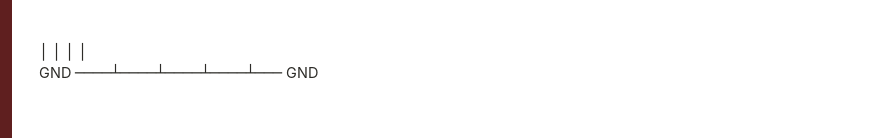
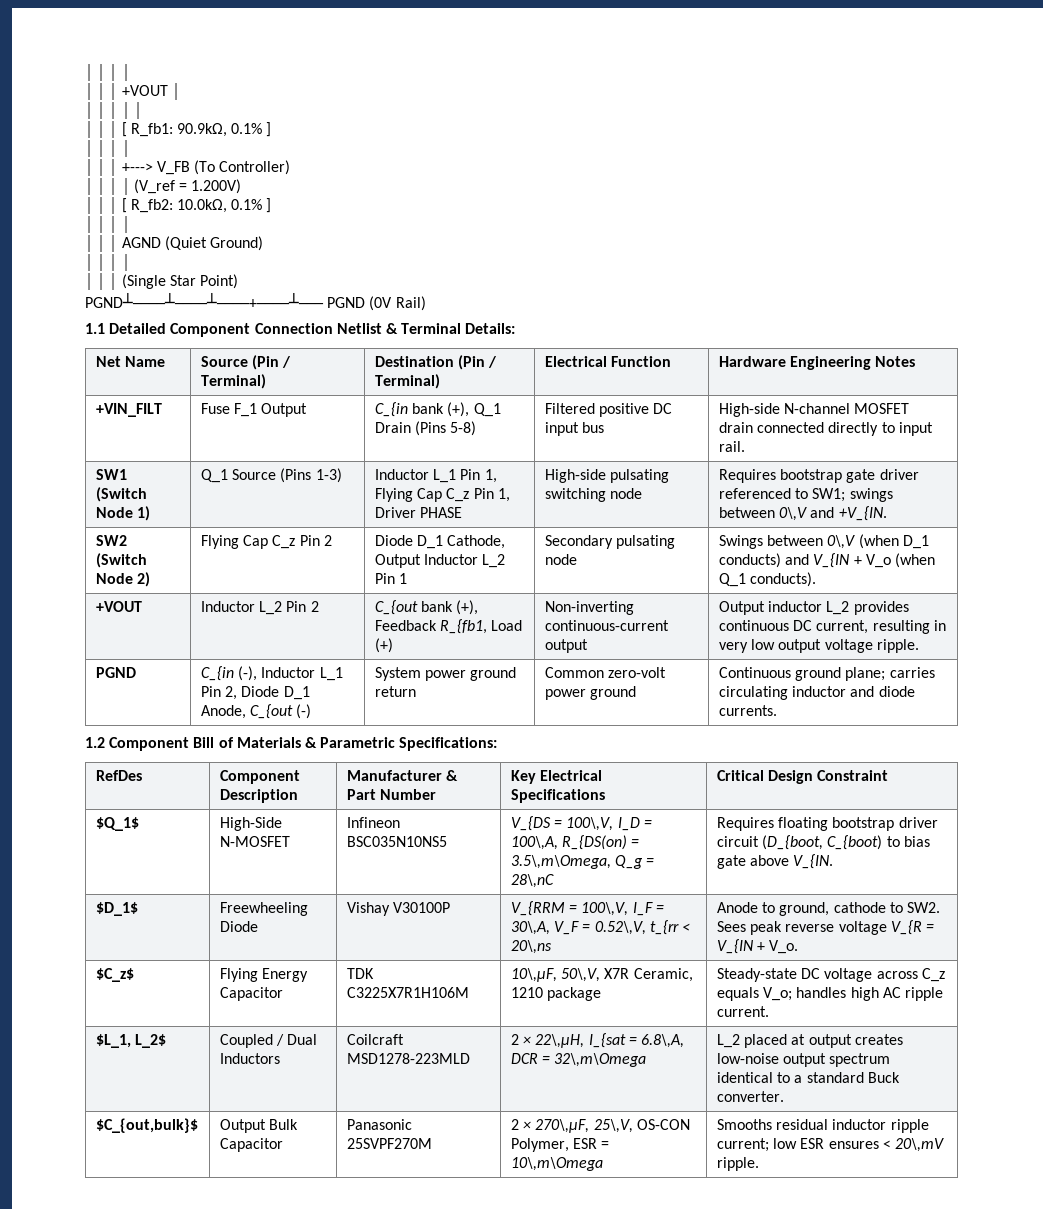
[39,42,87,61] [39,63,318,78] │ │ │ │ // GND ────┴────┴────┴────┴─── GND -> [85,64,130,81] [85,83,180,100] [85,102,142,119] [85,121,272,138] [85,140,130,157] [85,159,291,176] [85,178,242,195] [85,197,272,214] [85,216,130,233] [85,235,263,252] [85,254,130,271] [85,273,238,290] [85,292,426,311] [85,323,516,337] [95,356,166,367] [200,355,292,370] [200,374,266,389] [374,355,498,370] [374,374,440,389] [544,356,672,367] [718,356,916,370] [95,403,162,417] [200,403,308,417] [374,402,501,417] [374,421,477,436] [544,403,673,417] [544,422,605,436] [718,403,910,417] [718,422,933,436] [718,441,745,452] [95,469,127,480] [95,487,147,502] [95,506,151,521] [200,468,342,483] [374,469,497,483] [374,488,510,502] [374,507,463,518] [544,469,670,483] [544,488,643,502] [718,469,919,483] [718,488,893,502] [718,506,887,521] [95,535,127,546] [95,553,147,568] [95,572,151,587] [200,535,332,549] [374,535,506,549] [374,554,506,568] [374,573,408,584] [544,535,676,549] [544,554,577,565] [718,534,929,549] [718,553,935,568] [718,572,817,587] [95,601,142,612] [200,601,319,615] [374,600,479,615] [374,619,523,634] [374,638,393,653] [544,601,634,615] [544,620,669,631] [544,639,588,653] [718,601,909,615] [718,620,946,634] [718,639,919,653] [95,667,136,678] [200,666,343,681] [200,686,310,700] [200,704,312,719] [374,667,517,681] [374,686,416,697] [544,667,667,678] [544,686,637,700] [718,667,935,681] [718,686,915,700] [718,705,777,716] [85,737,498,751] [95,770,142,781] [219,770,300,784] [219,789,298,803] [346,770,459,781] [346,789,437,800] [510,770,603,784] [510,789,605,803] [716,770,889,784] [95,817,139,831] [219,817,282,831] [219,836,290,847] [346,817,400,828] [346,836,447,847] [510,816,652,831] [510,835,640,850] [510,855,655,869] [510,874,554,888] [716,817,938,831] [716,835,930,850] [716,854,834,869] [95,902,138,916] [219,902,308,916] [219,921,258,932] [346,902,451,916] [510,901,664,916] [510,920,690,935] [510,940,552,954] [716,902,940,916] [716,920,934,935] [716,939,799,954] [95,968,134,982] [219,968,309,982] [219,987,283,1001] [346,968,374,979] [346,987,469,998] [510,968,693,982] [510,987,602,1001] [716,968,945,982] [716,987,943,1001] [716,1006,769,1017] [95,1034,167,1048] [219,1034,318,1048] [219,1053,280,1064] [346,1034,404,1045] [346,1053,470,1064] [510,1033,684,1048] [510,1053,647,1067] [716,1034,903,1048] [716,1053,891,1067] [716,1072,900,1083] [716,1091,784,1102] [95,1118,198,1133] [219,1119,299,1133] [219,1138,283,1152] [346,1119,412,1130] [346,1138,432,1149] [510,1119,690,1133] [510,1138,610,1152] [510,1157,603,1171] [716,1119,929,1133] [716,1138,944,1152] [716,1157,759,1171] │ │ │ │ // │ │ │ +VOUT │ // │ │ │ │ │ // │ │ │ [ R_fb1: 90.9kΩ, 0.1% ] // │ │ │ │ // │ │ │ +---> V_FB (To Controller) // │ │ │ │ (V_ref = 1.200V) // │ │ │ [ R_fb2: 10.0kΩ, 0.1% ] // │ │ │ │ // │ │ │ AGND (Quiet Ground) // │ │ │ │ // │ │ │ (Single Star Point) // PGND┴────┴────┴────+────┴─── PGND (0V Rail) // 1.1 Detailed Component Connection Netlist & Terminal Details: // Net Name | Source (Pin / Terminal) | Destination (Pin / Terminal) | Electrical Function | Hardware Engineering Notes // +VIN_FILT | Fuse F_1 Output | C_{in bank (+), Q_1 Drain (Pins 5-8) | Filtered positive DC input bus | High-side N-channel MOSFET drain connected directly to input rail. // SW1 (Switch Node 1) | Q_1 Source (Pins 1-3) | Inductor L_1 Pin 1, Flying Cap C_z Pin 1, Driver PHASE | High-side pulsating switching node | Requires bootstrap gate driver referenced to SW1; swings between 0\,V and +V_{IN. // SW2 (Switch Node 2) | Flying Cap C_z Pin 2 | Diode D_1 Cathode, Output Inductor L_2 Pin 1 | Secondary pulsating node | Swings between 0\,V (when D_1 conducts) and V_{IN + V_o (when Q_1 conducts). // +VOUT | Inductor L_2 Pin 2 | C_{out bank (+), Feedback R_{fb1, Load (+) | Non-inverting continuous-current output | Output inductor L_2 provides continuous DC current, resulting in very low output voltage ripple. // PGND | C_{in (-), Inductor L_1 Pin 2, Diode D_1 Anode, C_{out (-) | System power ground return | Common zero-volt power ground | Continuous ground plane; carries circulating inductor and diode currents. // 1.2 Component Bill of Materials & Parametric Specifications: // RefDes | Component Description | Manufacturer & Part Number | Key Electrical Specifications | Critical Design Constraint // $Q_1$ | High-Side N-MOSFET | Infineon BSC035N10NS5 | V_{DS = 100\,V, I_D = 100\,A, R_{DS(on) = 3.5\,m\Omega, Q_g = 28\,nC | Requires floating bootstrap driver circuit (D_{boot, C_{boot) to bias gate above V_{IN. // $D_1$ | Freewheeling Diode | Vishay V30100P | V_{RRM = 100\,V, I_F = 30\,A, V_F = 0.52\,V, t_{rr < 20\,ns | Anode to ground, cathode to SW2. Sees peak reverse voltage V_{R = V_{IN + V_o. // $C_z$ | Flying Energy Capacitor | TDK C3225X7R1H106M | 10\,µF, 50\,V, X7R Ceramic, 1210 package | Steady-state DC voltage across C_z equals V_o; handles high AC ripple current. // $L_1, L_2$ | Coupled / Dual Inductors | Coilcraft MSD1278-223MLD | 2 × 22\,µH, I_{sat = 6.8\,A, DCR = 32\,m\Omega | L_2 placed at output creates low-noise output spectrum identical to a standard Buck converter. // $C_{out,bulk}$ | Output Bulk Capacitor | Panasonic 25SVPF270M | 2 × 270\,µF, 25\,V, OS-CON Polymer, ESR = 10\,m\Omega | Smooths residual inductor ripple current; low ESR ensures < 20\,mV ripple.

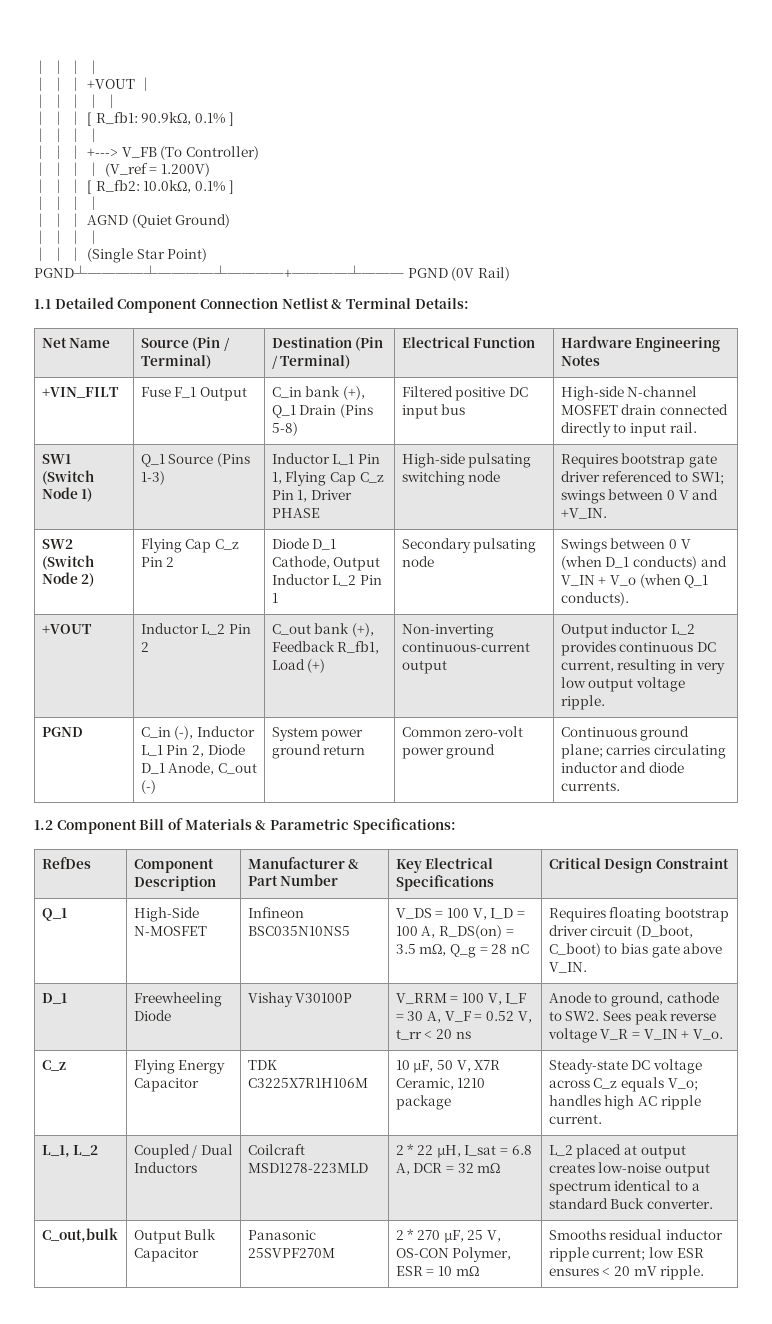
[374,402,408,417] C_{in -> [271,387,302,398] C_in
[779,506,887,521] 0\,V and +V_{IN. -> [666,489,719,500] [560,508,607,519] 0 V and +V_IN.
[827,535,856,549] 0\,V -> [668,539,691,549] 0 V
[813,553,850,568] V_{IN -> [560,575,595,586] V_IN
[374,600,418,615] C_{out -> [271,624,311,635] C_out
[440,619,488,634] R_{fb1, -> [337,641,380,654] R_fb1,
[200,666,234,681] C_{in -> [140,727,171,738] C_in
[250,704,294,719] C_{out -> [217,763,257,774] C_out
[95,817,139,831] $Q_1$ -> [41,908,67,921] Q_1
[510,816,652,831] [510,835,640,850] [510,855,655,869] [510,874,554,888] V_{DS = 100\,V, I_D = 100\,A, R_{DS(on) = 3.5\,m\Omega, Q_g = 28\,nC -> [395,908,525,920] [395,925,514,939] [395,944,529,958] V_DS = 100 V, I_D = 100 A, R_DS(on) = 3.5 mΩ, Q_g = 28 nC
[762,835,883,850] (D_{boot, C_{boot) -> [635,925,693,939] [548,943,601,957] (D_boot, C_boot)
[793,854,834,869] [95,902,138,916] V_{IN. // $D_1$ -> [548,962,587,973] [41,993,67,1004] V_IN. // D_1
[510,901,664,916] [510,920,690,935] [510,940,552,954] V_{RRM = 100\,V, I_F = 30\,A, V_F = 0.52\,V, t_{rr < 20\,ns -> [395,993,527,1005] [395,1011,532,1023] [395,1029,471,1040] V_RRM = 100 V, I_F = 30 A, V_F = 0.52 V, t_rr < 20 ns
[890,920,934,935] [716,939,753,954] V_{R = V_{IN -> [600,1029,678,1040] V_R = V_IN
[95,968,134,982] $C_z$ -> [41,1060,66,1071] C_z
[510,968,601,982] 10\,µF, 50\,V, -> [395,1060,471,1073] 10 µF, 50 V,
[95,1034,167,1048] $L_1, L_2$ -> [41,1145,99,1158] L_1, L_2
[523,1033,684,1048] [510,1053,647,1067] × 22\,µH, I_{sat = 6.8\,A, DCR = 32\,m\Omega -> [407,1144,532,1158] [395,1163,501,1175] * 22 µH, I_sat = 6.8 A, DCR = 32 mΩ
[95,1118,198,1133] $C_{out,bulk}$ -> [41,1228,118,1243] C_out,bulk
[523,1119,633,1133] × 270\,µF, 25\,V, -> [407,1229,501,1243] * 270 µF, 25 V,
[510,1157,603,1171] 10\,m\Omega -> [437,1266,479,1276] 10 mΩ
[894,1138,944,1152] 20\,mV -> [613,1266,657,1276] 20 mV

